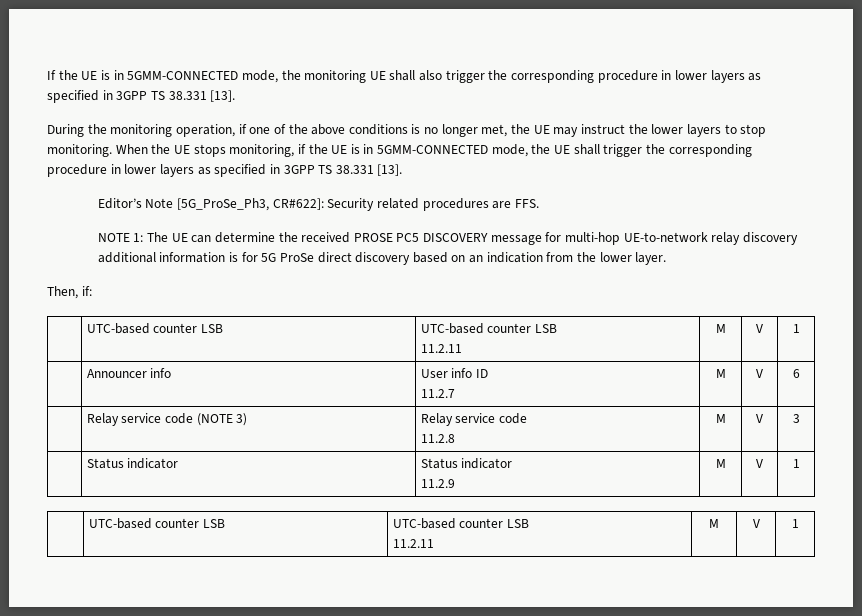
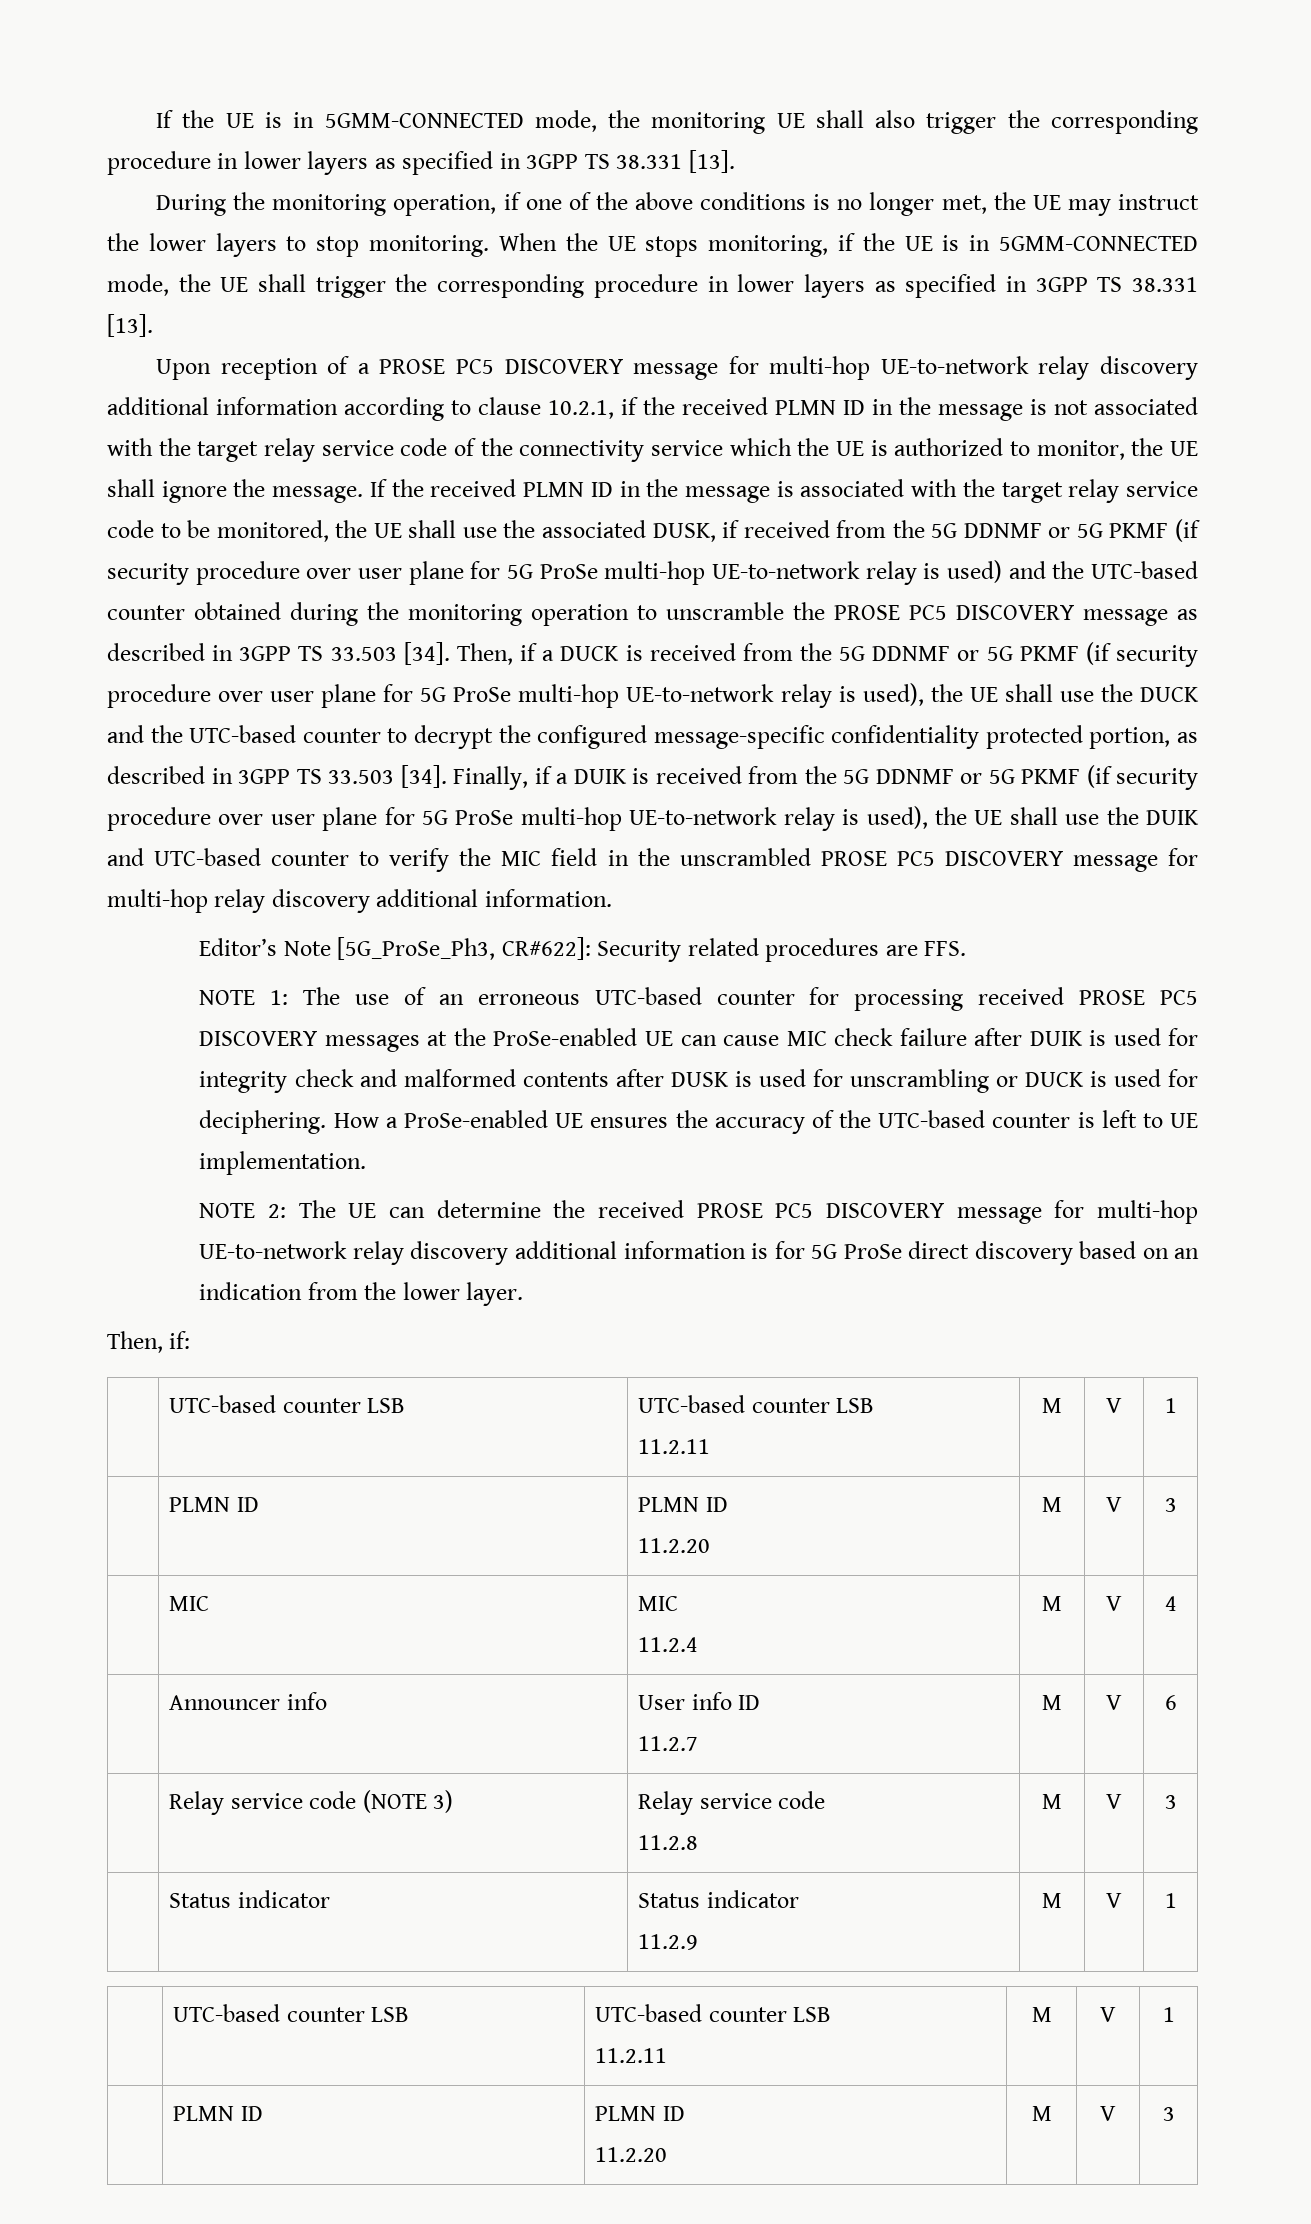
(403, 170) none -> [156,356,1198,380] [107,397,1198,421] [107,438,1198,462] [107,479,1198,503] [107,519,1200,542] [107,560,1198,585] [107,602,1198,626] [107,642,1198,667] [107,683,1199,708] [107,725,1198,749] [107,765,1198,790] [107,806,1199,831] [107,848,1199,872] [107,889,612,913] // Upon reception of a PROSE PC5 DISCOVERY message for multi-hop UE-to-network relay discovery additional information according to clause 10.2.1, if the received PLMN ID in the message is not associated with the target relay service code of the connectivity service which the UE is authorized to monitor, the UE shall ignore the message. If the received PLMN ID in the message is associated with the target relay service code to be monitored, the UE shall use the associated DUSK, if received from the 5G DDNMF or 5G PKMF (if security procedure over user plane for 5G ProSe multi-hop UE-to-network relay is used) and the UTC-based counter obtained during the monitoring operation to unscramble the PROSE PC5 DISCOVERY message as described in 3GPP TS 33.503 [34]. Then, if a DUCK is received from the 5G DDNMF or 5G PKMF (if security procedure over user plane for 5G ProSe multi-hop UE-to-network relay is used), the UE shall use the DUCK and the UTC-based counter to decrypt the configured message-specific confidentiality protected portion, as described in 3GPP TS 33.503 [34]. Finally, if a DUIK is received from the 5G DDNMF or 5G PKMF (if security procedure over user plane for 5G ProSe multi-hop UE-to-network relay is used), the UE shall use the DUIK and UTC-based counter to verify the MIC field in the unscrambled PROSE PC5 DISCOVERY message for multi-hop relay discovery additional information.
(168, 237) none -> [355,987,1198,1011] [199,1028,1198,1052] [199,1069,1198,1093] [199,1110,1198,1134] [199,1151,367,1175] [199,1200,336,1218] use of an erroneous UTC-based counter for processing received PROSE PC5 DISCOVERY messages at the ProSe-enabled UE can cause MIC check failure after DUIK is used for integrity check and malformed contents after DUSK is used for unscrambling or DUCK is used for deciphering. How a ProSe-enabled UE ensures the accuracy of the UTC-based counter is left to UE implementation. // NOTE 2: The
(800, 328) none -> [169,1497,259,1512] [638,1497,728,1512] [638,1538,711,1553] [1042,1497,1062,1512] [1106,1497,1122,1512] [1164,1498,1177,1512] [169,1596,210,1611] [638,1596,679,1611] [638,1637,699,1652] [1042,1596,1062,1611] [1106,1596,1122,1611] [1164,1596,1177,1611] // | PLMN ID | PLMN ID // 11.2.20 | M | V | 3 // | MIC | MIC // 11.2.4 | M | V | 4
(799, 523) none -> [173,2106,263,2121] [595,2106,685,2121] [595,2147,668,2162] [1031,2106,1052,2121] [1100,2106,1116,2121] [1162,2107,1175,2121] // | PLMN ID | PLMN ID // 11.2.20 | M | V | 3

